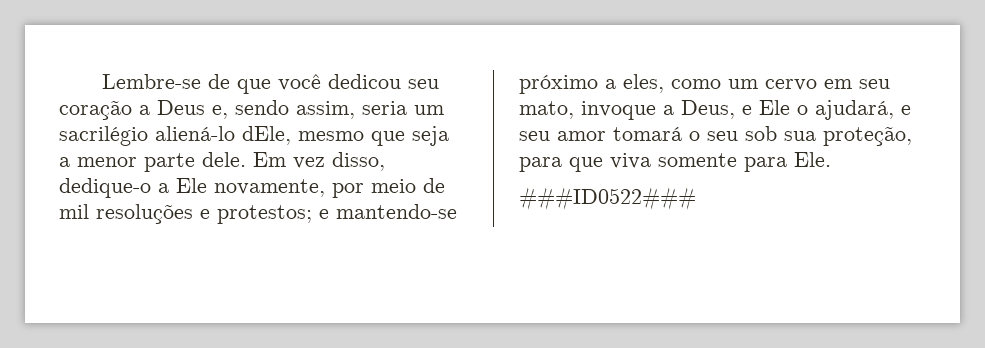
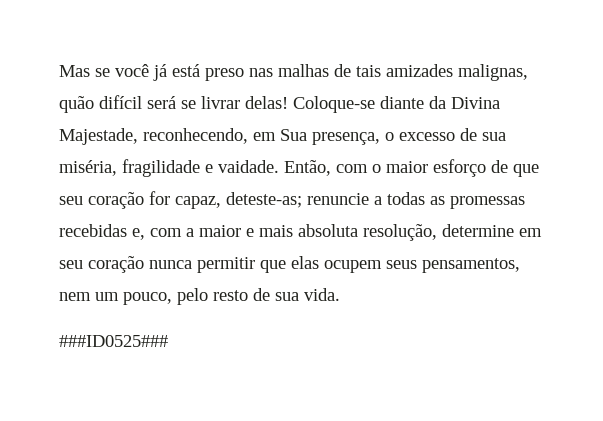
[101,74,439,94] [59,100,444,120] [59,126,449,146] [59,152,385,172] [59,178,445,198] [59,204,457,224] [519,74,890,94] [519,100,911,120] [519,126,912,146] [519,152,831,172] [519,187,696,210] Lembre-se de que você dedicou seu coração a Deus e, sendo assim, seria um sacrilégio aliená-lo dEle, mesmo que seja a menor parte dele. Em vez disso, dedique-o a Ele novamente, por meio de mil resoluções e protestos; e mantendo-se próximo a eles, como um cervo em seu mato, invoque a Deus, e Ele o ajudará, e seu amor tomará o seu sob sua proteção, para que viva somente para Ele. // ###ID0522### -> [59,64,528,81] [59,95,500,113] [59,128,506,145] [59,159,539,177] [59,191,525,209] [59,224,542,241] [59,256,520,273] [59,288,340,305] [59,335,168,347] Mas se você já está preso nas malhas de tais amizades malignas, quão difícil será se livrar delas! Coloque-se diante da Divina Majestade, reconhecendo, em Sua presença, o excesso de sua miséria, fragilidade e vaidade. Então, com o maior esforço de que seu coração for capaz, deteste-as; renuncie a todas as promessas recebidas e, com a maior e mais absoluta resolução, determine em seu coração nunca permitir que elas ocupem seus pensamentos, nem um pouco, pelo resto de sua vida. // ###ID0525###

